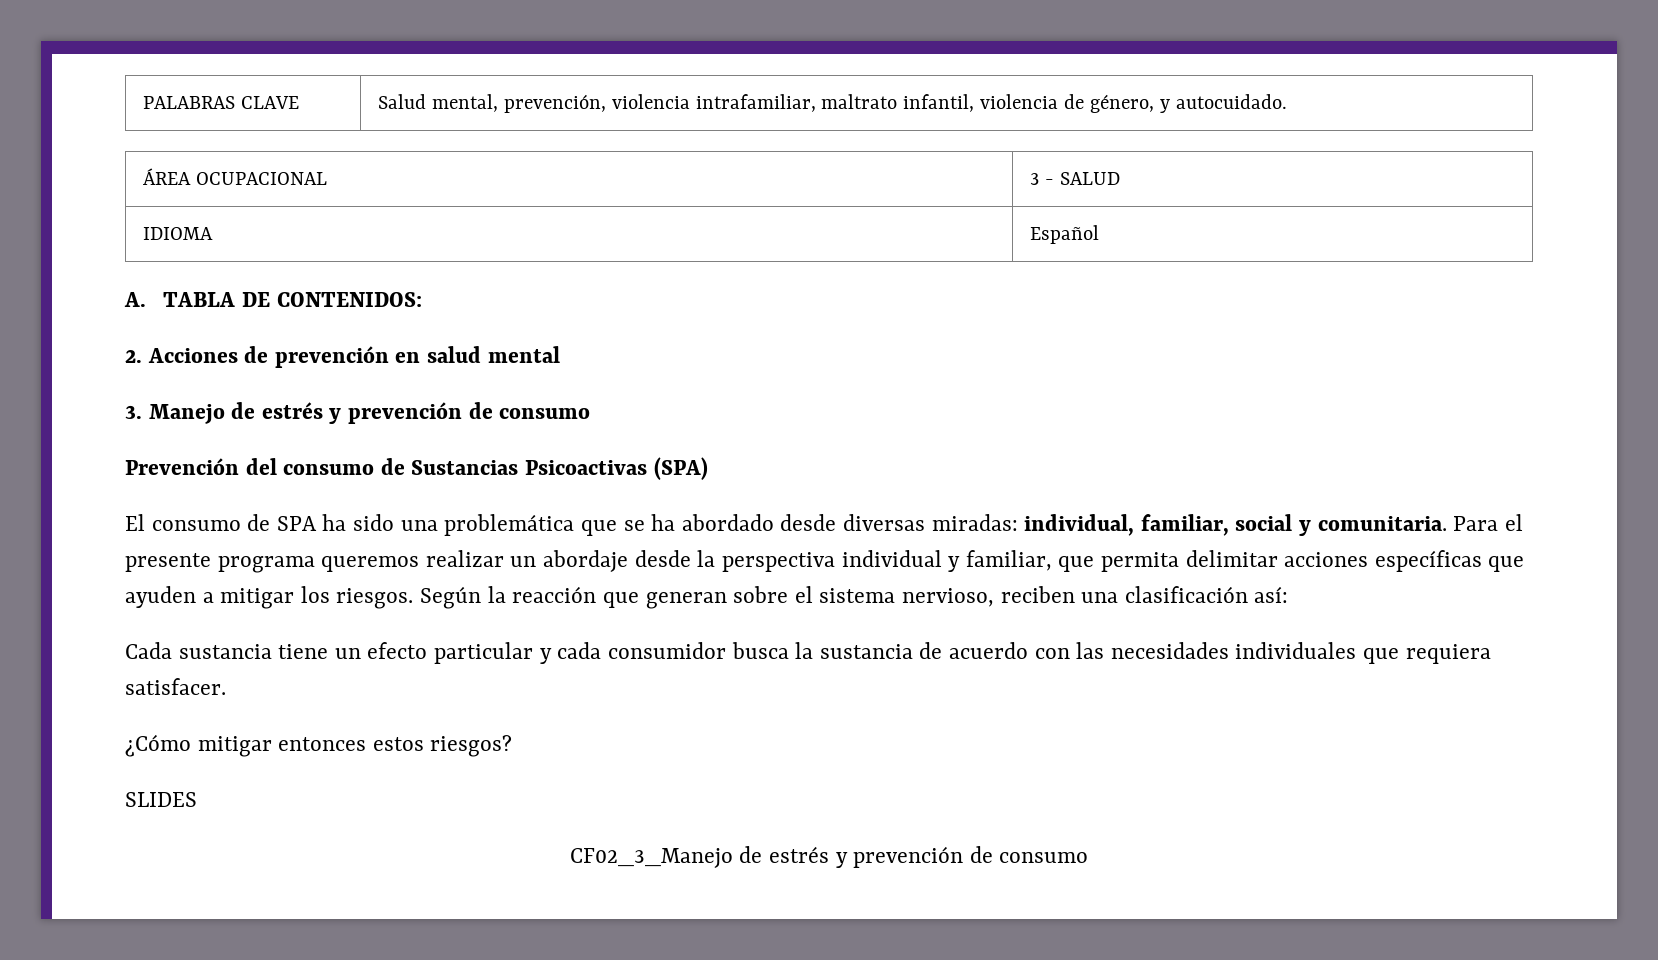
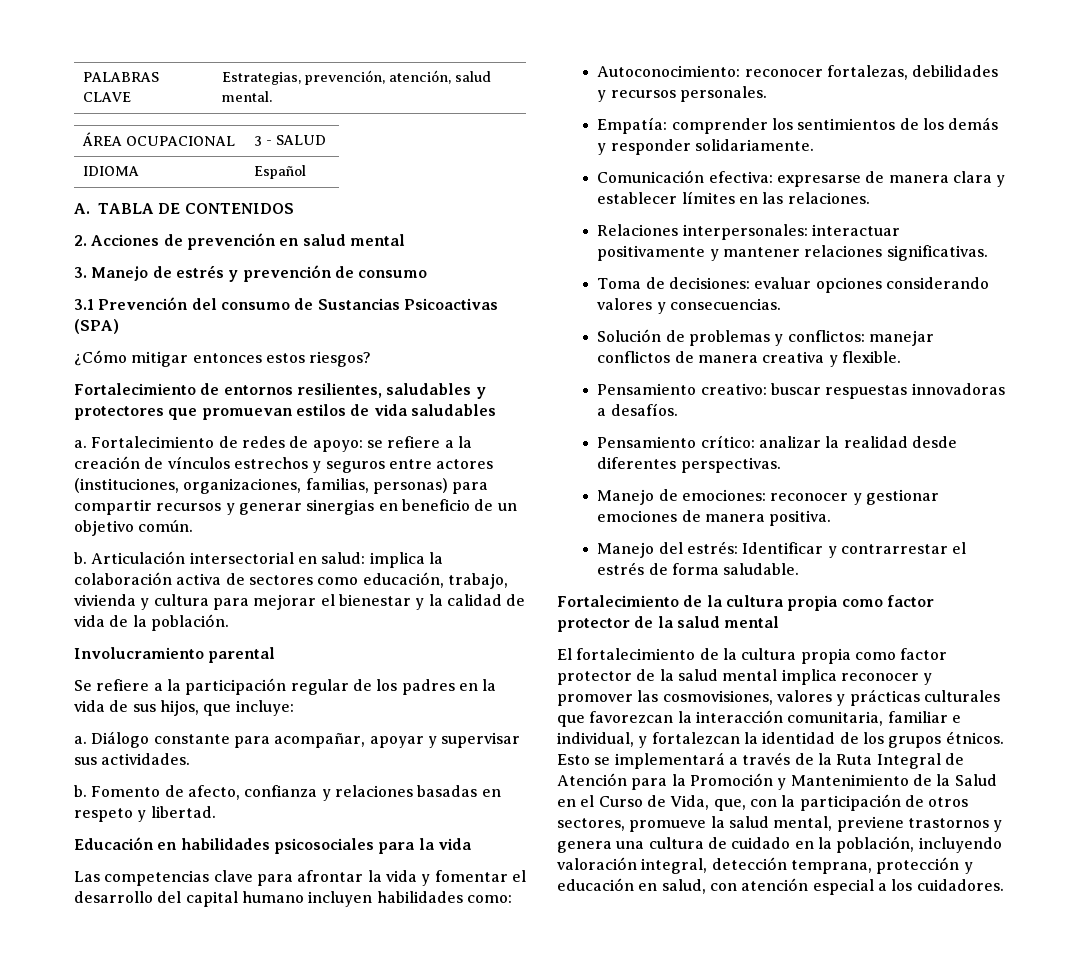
[377,94,1288,113] Salud mental, prevención, violencia intrafamiliar, maltrato infantil, violencia de género, y autocuidado. -> [221,70,491,85] [221,91,272,102] Estrategias, prevención, atención, salud mental.
[276,292,422,307] CONTENIDOS: -> [184,203,294,214] CONTENIDOS
(591, 413) none -> [74,299,94,310] 3.1
[125,514,1523,536] [125,550,1525,573] [125,586,1289,609] [125,642,1491,664] [125,678,226,695] // El consumo de SPA ha sido una problemática que se ha abordado desde diversas miradas: individual, familiar, social y comunitaria. Para el presente programa queremos realizar un abordaje desde la perspectiva individual y familiar, que permita delimitar acciones específicas que ayuden a mitigar los riesgos. Según la reacción que generan sobre el sistema nervioso, reciben una clasificación así: // Cada sustancia tiene un efecto particular y cada consumidor busca la sustancia de acuerdo con las necesidades individuales que requiera satisfacer. -> (119, 326) none
[125,792,197,807] [569,846,1089,868] SLIDES // CF02_3_Manejo de estrés y prevención de consumo -> [74,383,486,399] [74,404,496,420] [74,436,472,452] [74,456,494,473] [74,478,489,494] [74,499,517,515] [74,520,194,536] [74,551,443,568] [74,572,508,589] [74,594,526,610] [74,614,229,631] [74,647,276,663] [74,678,497,695] [74,700,294,716] [74,731,521,748] [74,753,191,765] [74,785,501,801] [74,806,216,822] [74,837,472,854] [74,870,526,886] [74,891,512,907] [597,65,999,80] [597,86,767,102] [597,117,999,134] [597,139,814,155] [597,170,1006,187] [597,191,870,204] [597,224,900,240] [597,245,988,261] [597,277,989,293] [597,298,781,314] [597,329,934,346] [597,351,901,367] [597,383,1005,399] [597,403,678,416] [597,435,957,448] [597,457,781,473] [597,489,939,505] [597,510,832,526] [597,541,967,558] [597,562,800,575] [557,595,934,611] [557,616,780,632] [557,648,948,664] [557,669,933,685] [557,689,1000,706] [557,710,961,727] [557,731,1004,748] [557,752,964,769] [557,773,997,790] [557,794,969,811] [557,816,1003,832] [557,836,1002,853] [557,857,973,874] [557,878,1004,895] Fortalecimiento de entornos resilientes, saludables y protectores que promuevan estilos de vida saludables // a. Fortalecimiento de redes de apoyo: se refiere a la creación de vínculos estrechos y seguros entre actores (instituciones, organizaciones, familias, personas) para compartir recursos y generar sinergias en beneficio de un objetivo común. // b. Articulación intersectorial en salud: implica la colaboración activa de sectores como educación, trabajo, vivienda y cultura para mejorar el bienestar y la calidad de vida de la población. // Involucramiento parental // Se refiere a la participación regular de los padres en la vida de sus hijos, que incluye: // a. Diálogo constante para acompañar, apoyar y supervisar sus actividades. // b. Fomento de afecto, confianza y relaciones basadas en respeto y libertad. // Educación en habilidades psicosociales para la vida // Las competencias clave para afrontar la vida y fomentar el desarrollo del capital humano incluyen habilidades como: // Autoconocimiento: reconocer fortalezas, debilidades y recursos personales. // Empatía: comprender los sentimientos de los demás y responder solidariamente. // Comunicación efectiva: expresarse de manera clara y establecer límites en las relaciones. // Relaciones interpersonales: interactuar positivamente y mantener relaciones significativas. // Toma de decisiones: evaluar opciones considerando valores y consecuencias. // Solución de problemas y conflictos: manejar conflictos de manera creativa y flexible. // Pensamiento creativo: buscar respuestas innovadoras a desafíos. // Pensamiento crítico: analizar la realidad desde diferentes perspectivas. // Manejo de emociones: reconocer y gestionar emociones de manera positiva. // Manejo del estrés: Identificar y contrarrestar el estrés de forma saludable. // Fortalecimiento de la cultura propia como factor protector de la salud mental // El fortalecimiento de la cultura propia como factor protector de la salud mental implica reconocer y promover las cosmovisiones, valores y prácticas culturales que favorezcan la interacción comunitaria, familiar e individual, y fortalezcan la identidad de los grupos étnicos. Esto se implementará a través de la Ruta Integral de Atención para la Promoción y Mantenimiento de la Salud en el Curso de Vida, que, con la participación de otros sectores, promueve la salud mental, previene trastornos y genera una cultura de cuidado en la población, incluyendo valoración integral, detección temprana, protección y educación en salud, con atención especial a los cuidadores.

